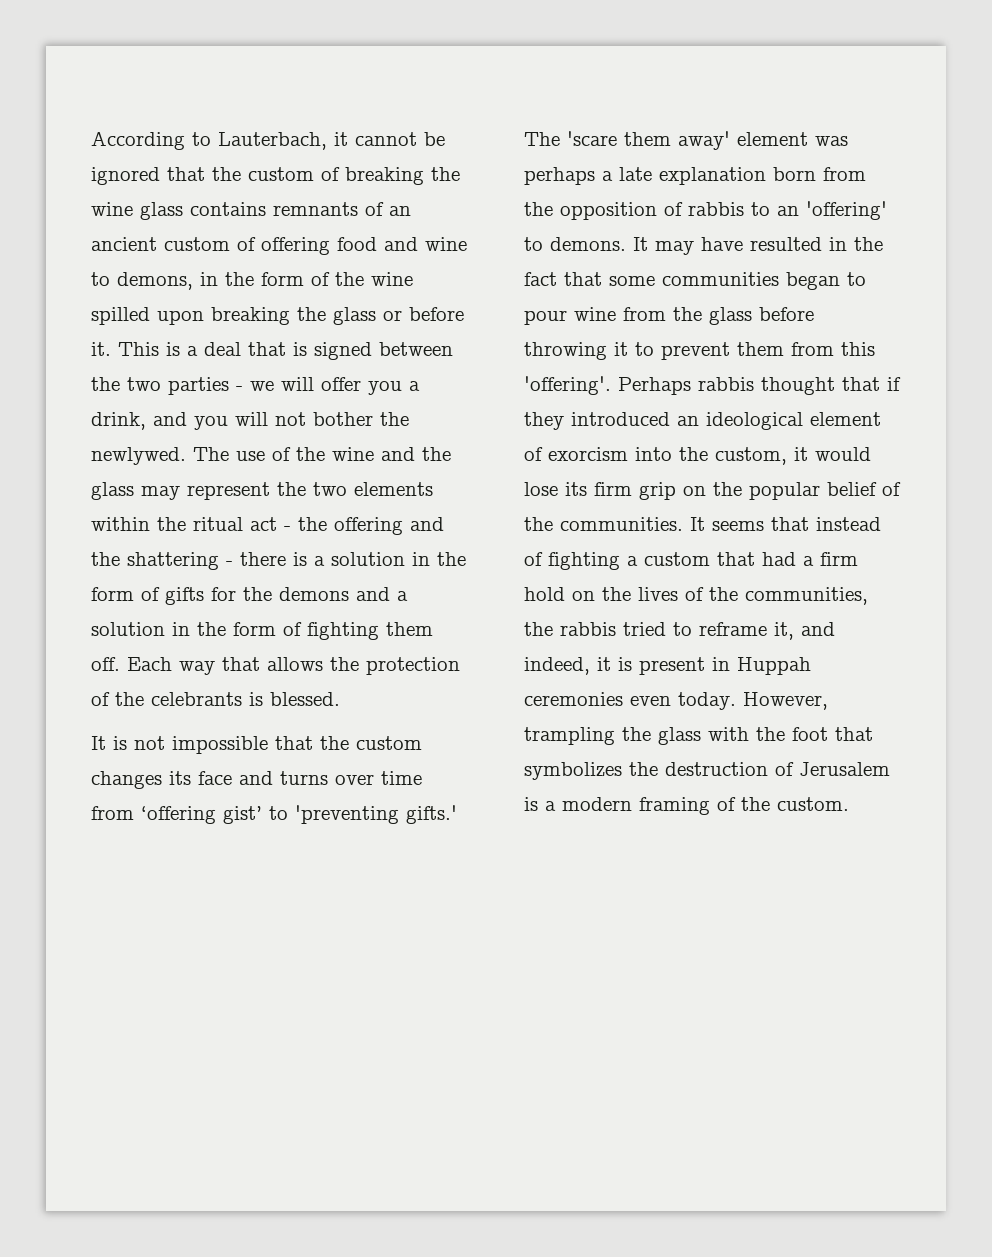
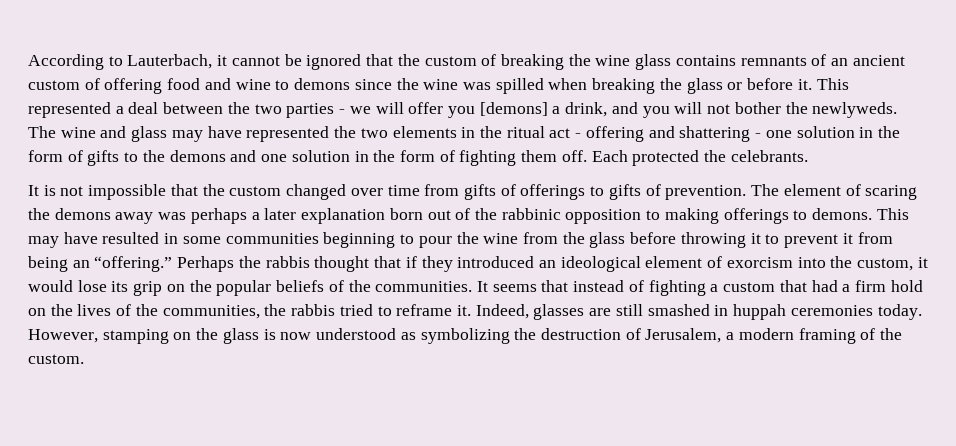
[117,272,413,290] [91,307,204,325] demons, in the form of the wine spilled upon -> [294,78,588,94] demons since the wine was spilled when
[166,342,180,356] is -> [28,102,111,118] represented
[248,342,372,360] that is signed -> (159, 108) none
(402, 388) none -> [479,102,548,116] [demons]
[91,447,325,465] newlywed. The use of the -> [812,102,898,118] [28,126,56,138] newlyweds. The
[422,447,451,461] the -> (127, 132) none
[187,482,270,500] represent -> [207,126,330,142] have represented
[91,517,150,531] within -> [461,127,476,138] in
[298,517,327,531] the -> (582, 135) none
[91,552,120,566] the -> (675, 132) none
[240,552,325,566] there is a -> [765,130,792,138] one
[211,587,236,601] for -> [124,152,139,162] to
[397,591,408,601] a -> [261,154,288,162] one
[179,657,460,675] [91,692,340,706] way that allows the protection of the celebrants is blessed. -> [632,150,808,166] protected the celebrants.
[91,771,422,789] [91,805,457,824] [524,131,808,150] changes its face and turns over time from ‘offering gist’ to 'preventing gifts.' The 'scare them away' element -> [286,184,918,200] [28,208,154,224] changed over time from gifts of offerings to gifts of prevention. The element of scaring the demons away
[619,167,652,181] late -> [264,208,297,220] later
[823,167,866,181] [524,201,887,220] from the opposition of rabbis to an 'offering' -> [427,208,789,224] out of the rabbinic opposition to making offerings
[633,237,648,251] It -> [876,208,909,220] This
[854,237,883,251] [524,272,602,286] the fact that -> (179, 238) none
[786,272,840,290] began -> [323,232,396,248] beginning
(567, 317) none -> [456,232,479,244] the
[737,342,875,356] [524,376,691,395] them from this 'offering'. Perhaps -> [842,232,893,244] [28,256,261,272] it from being an “offering.” Perhaps the
[594,482,632,496] firm -> (129, 286) none
[827,482,877,496] belief -> [276,280,325,292] beliefs
[774,622,835,640] [524,657,811,675] [524,692,828,710] [524,727,873,745] [524,762,622,780] it, and indeed, it is present in Huppah ceremonies even today. However, trampling the glass with the foot that symbolizes -> [456,304,922,320] [28,328,510,344] it. Indeed, glasses are still smashed in huppah ceremonies today. However, stamping on the glass is now understood as symbolizing
[799,762,890,776] [524,797,538,811] Jerusalem is -> [645,328,722,343] Jerusalem,

